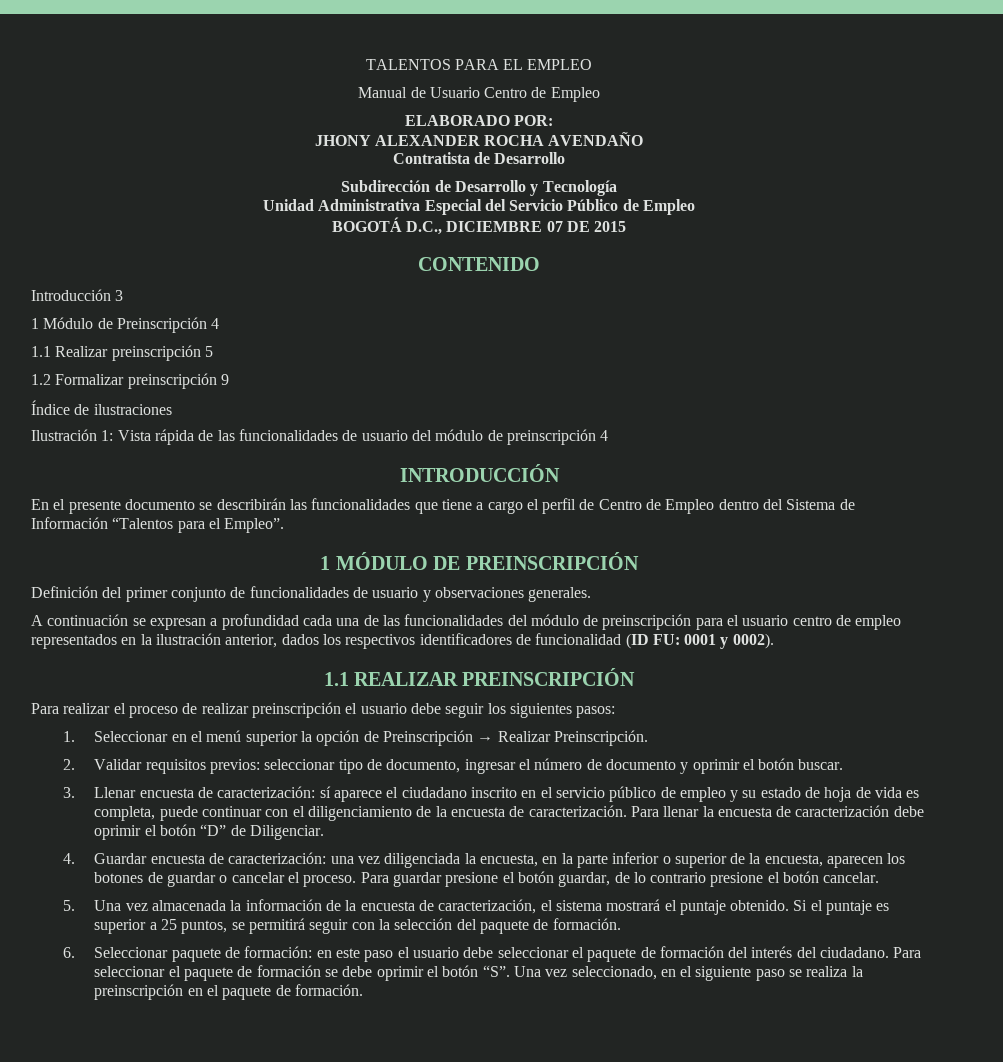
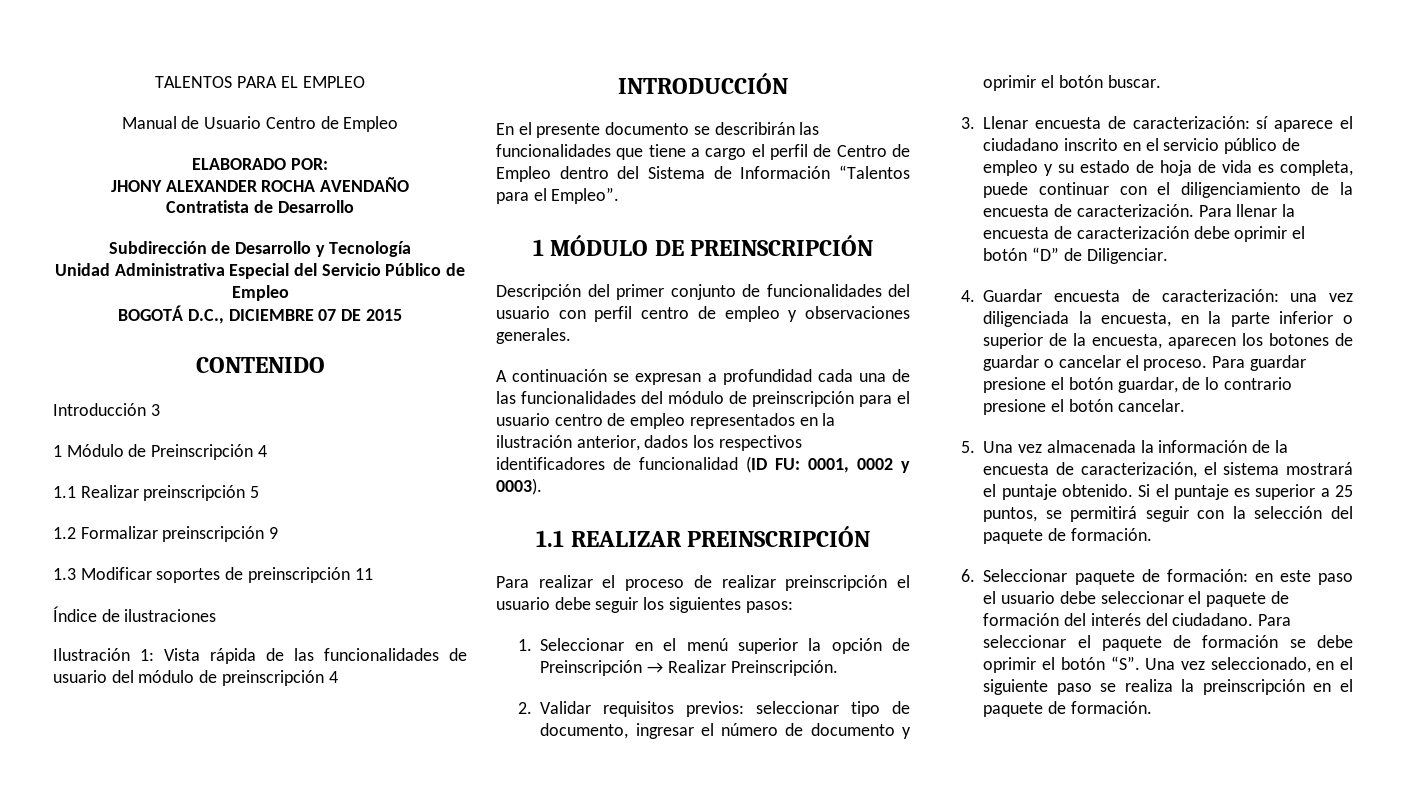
(229, 379) none -> [53,567,373,583] // 1.3 Modificar soportes de preinscripción 11
[31,586,98,598] Definición -> [496,284,581,300] Descripción
[352,587,419,598] de usuario -> [888,284,910,297] [496,306,780,322] del usuario con perfil centro de empleo
[684,633,774,649] 0001 y 0002). -> [808,458,910,473] [496,478,542,495] 0001, 0002 y 0003).

